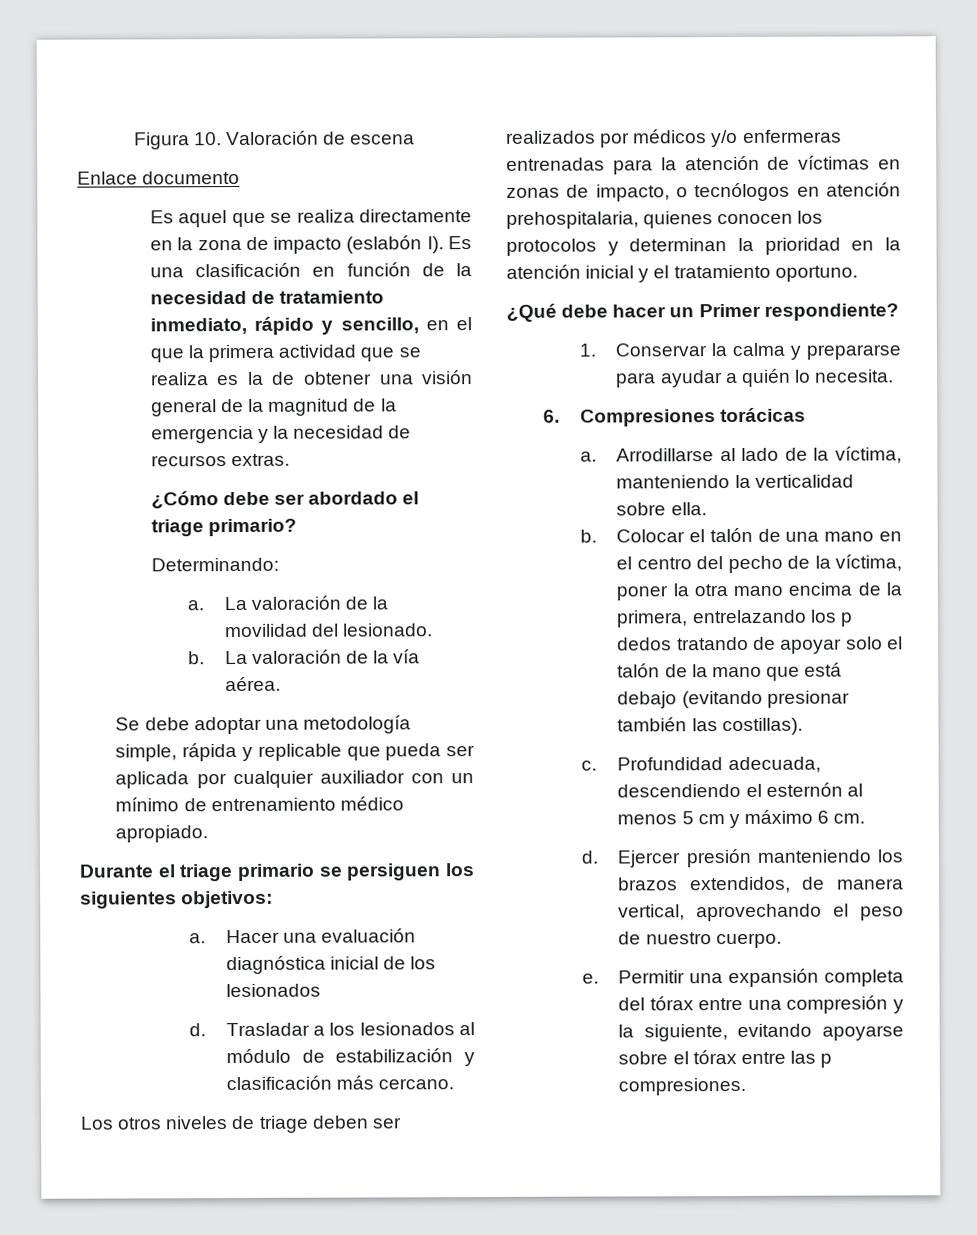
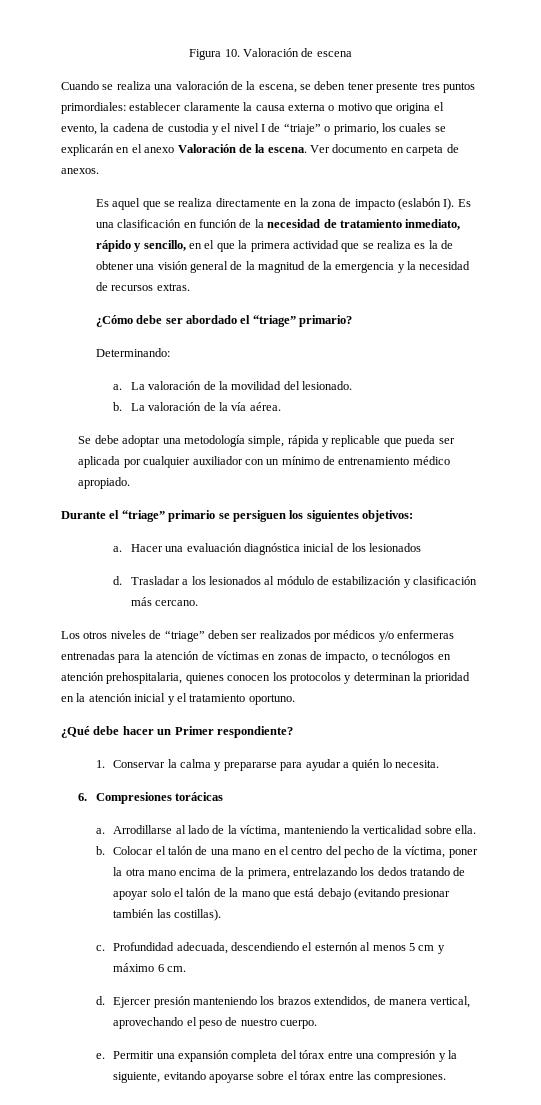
[77,170,241,185] Enlace documento -> [61,81,475,93] [61,102,444,114] [61,123,446,135] [61,144,459,156] [61,168,99,174] Cuando se realiza una valoración de la escena, se deben tener presente tres puntos primordiales: establecer claramente la causa externa o motivo que origina el evento, la cadena de custodia y el nivel I de “triaje” o primario, los cuales se explicarán en el anexo Valoración de la escena. Ver documento en carpeta de anexos.
[150,519,204,537] triage -> [252,315,296,327] “triage”
[179,864,234,882] triage -> [121,510,165,522] “triage”
[258,1115,309,1133] triage -> [164,630,205,642] “triage”
[839,612,853,627] p -> (375, 871) none
[820,1053,833,1068] p -> (371, 1075) none

